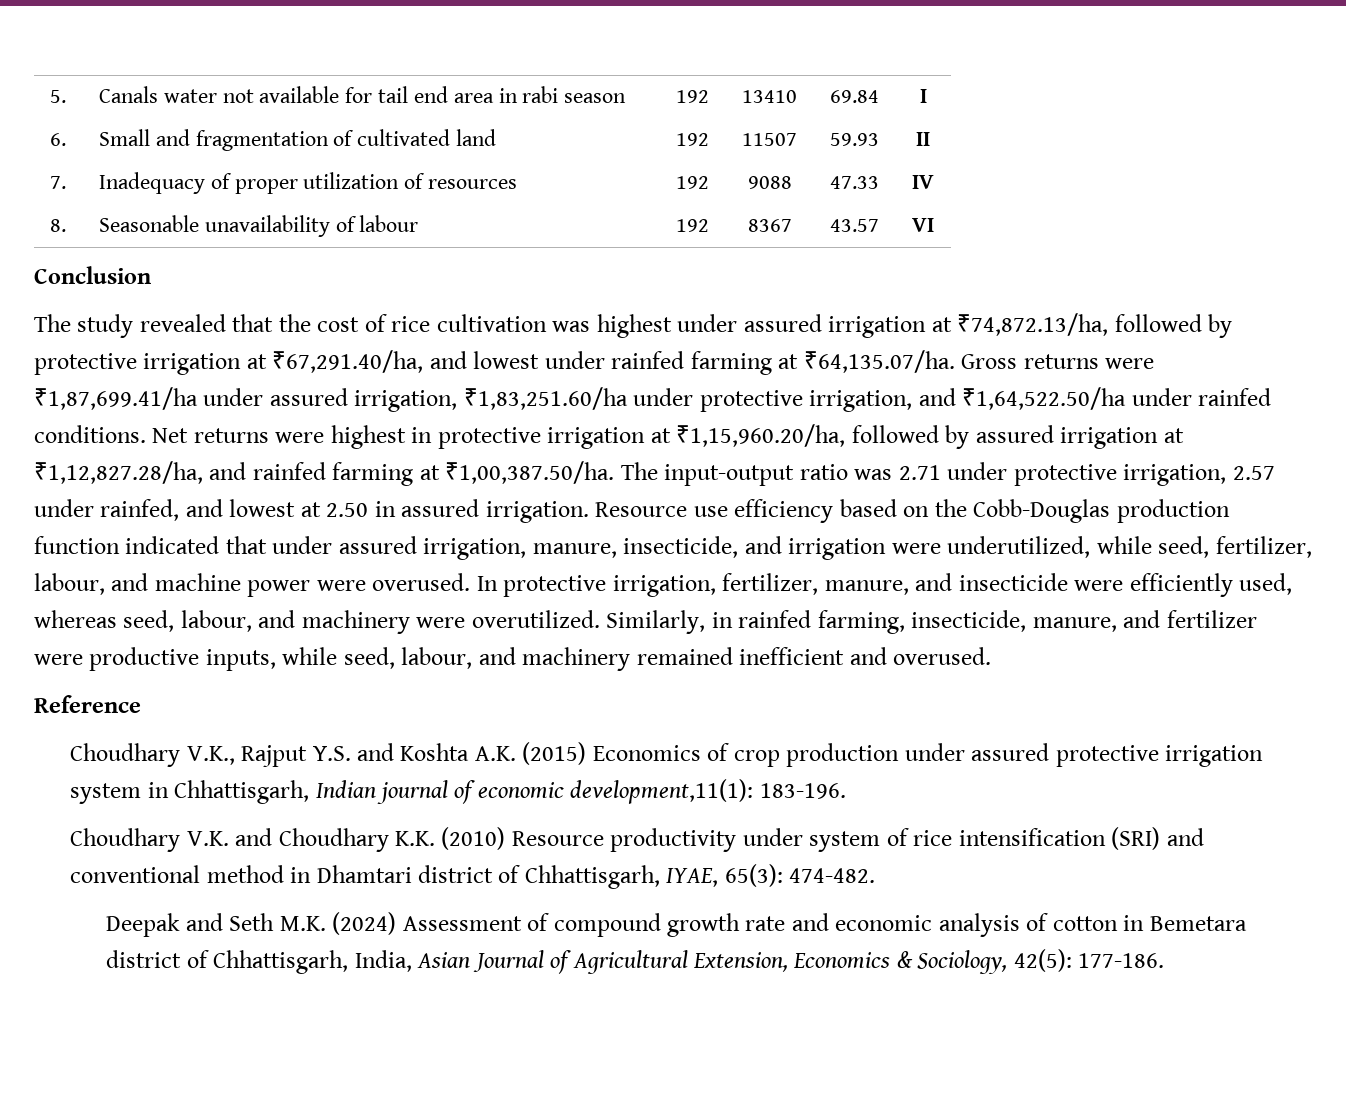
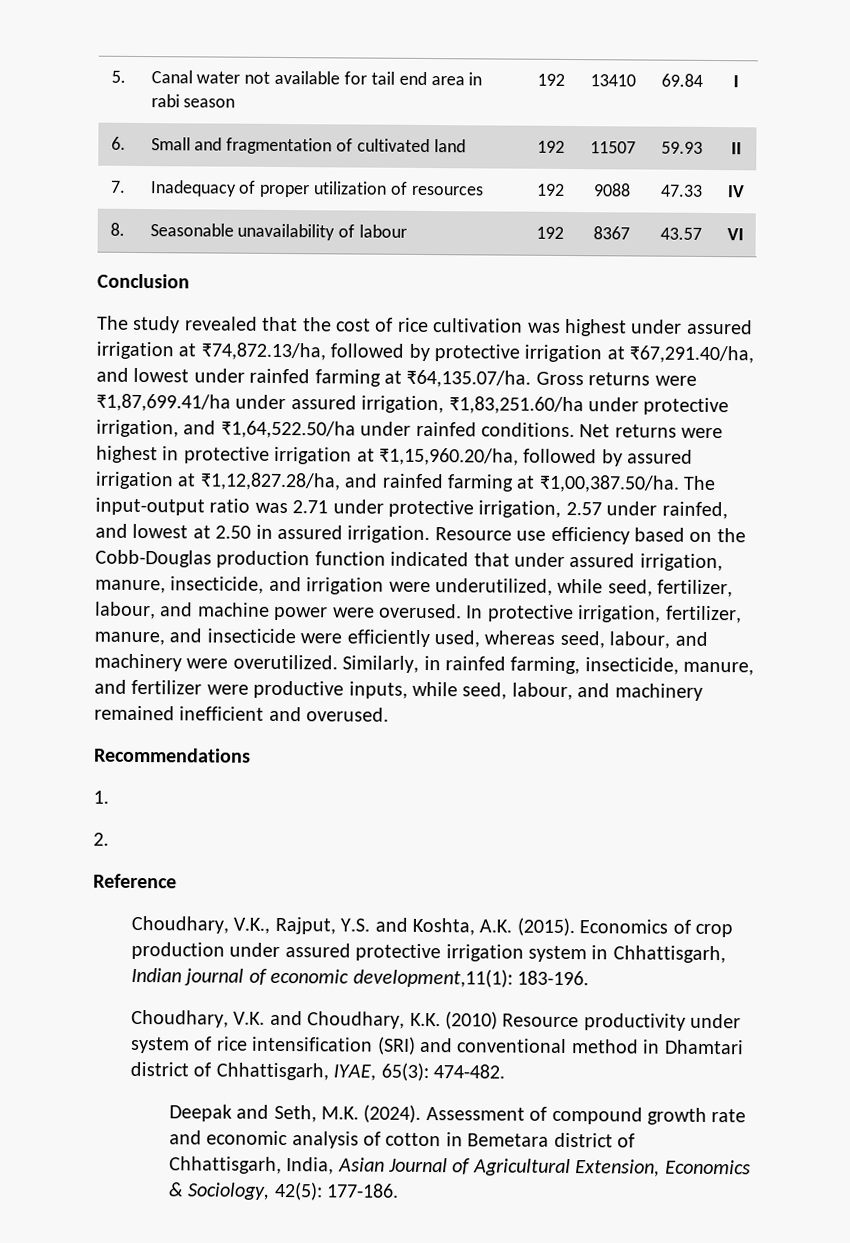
[99,86,159,103] Canals -> [150,70,193,84] Canal
[34,695,141,713] [70,742,587,767] Reference // Choudhary V.K., Rajput Y.S. and Koshta A.K. (2015) -> [94,747,251,763] [93,790,109,804] [93,832,109,846] [93,873,177,889] [130,915,575,937] Recommendations // 1. // 2. // Reference // Choudhary, V.K., Rajput, Y.S. and Koshta, A.K. (2015).
[70,828,181,852] Choudhary -> [130,1009,229,1028] Choudhary,
[278,828,389,852] Choudhary -> [307,1011,406,1029] Choudhary,
[229,912,397,935] Seth M.K. (2024) -> [273,1104,422,1123] Seth, M.K. (2024).

